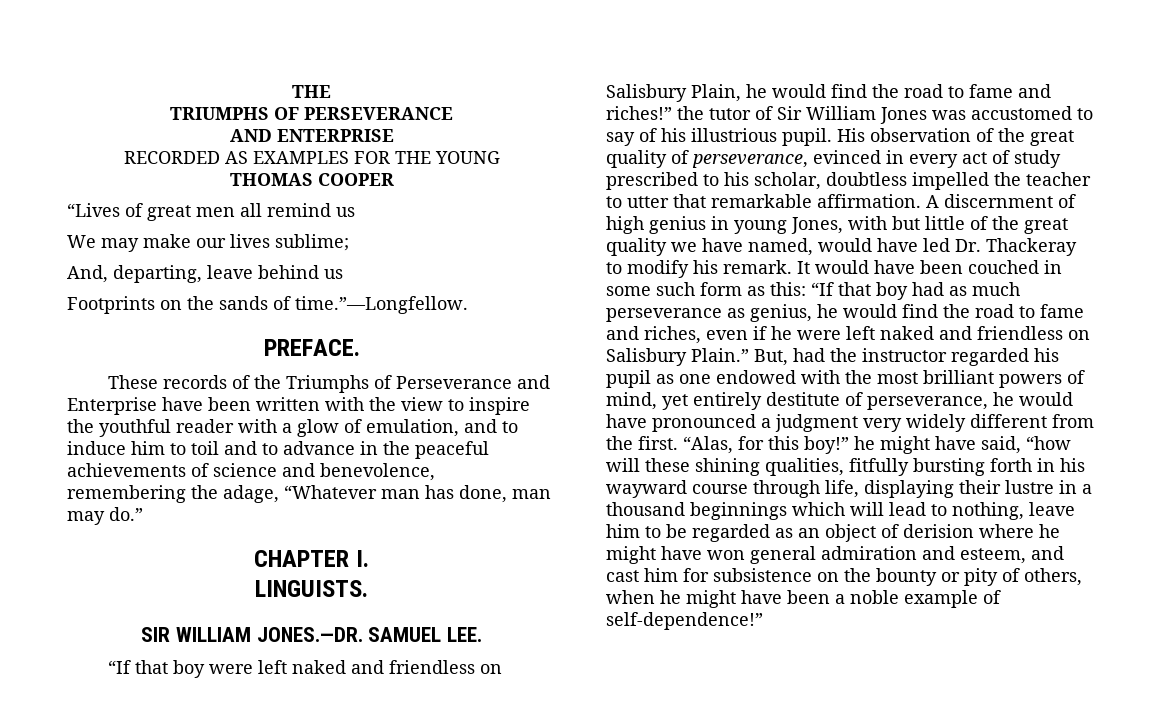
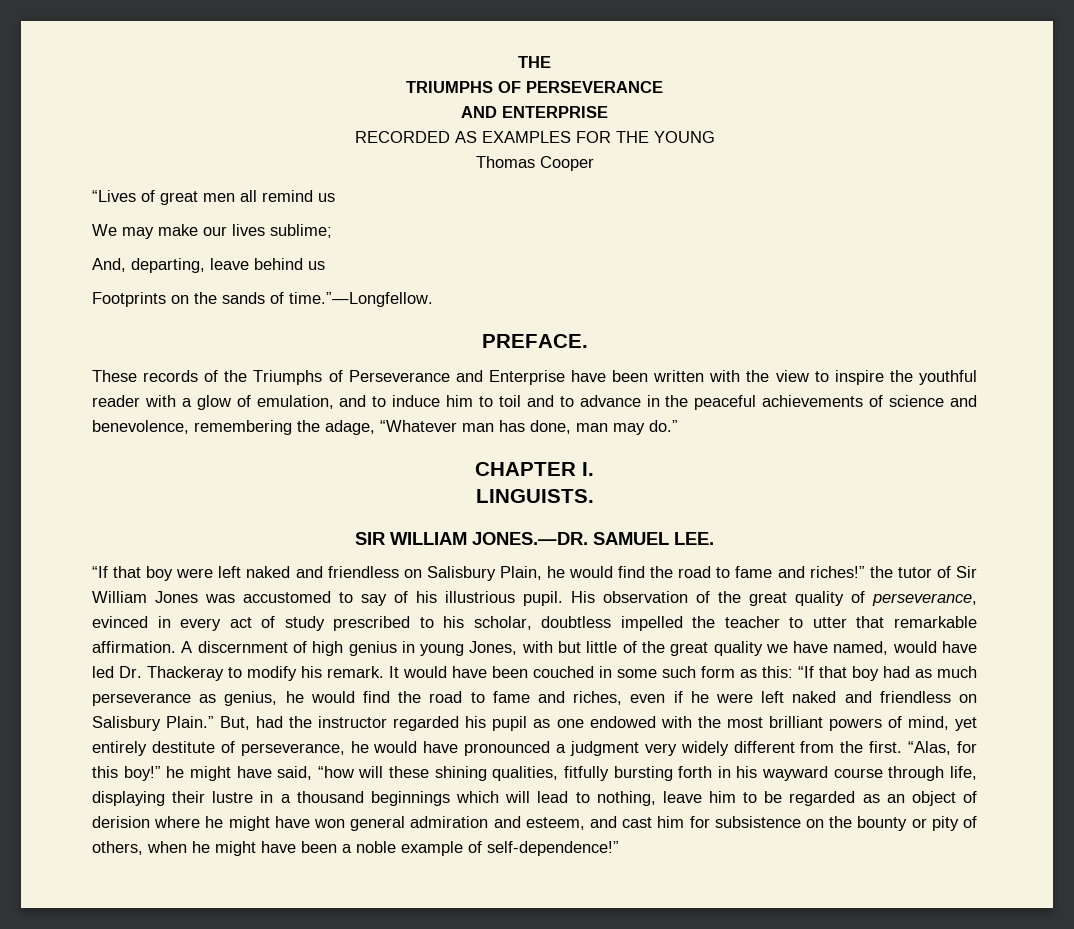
[229,173,394,186] THOMAS COOPER -> [475,156,594,171] Thomas Cooper

